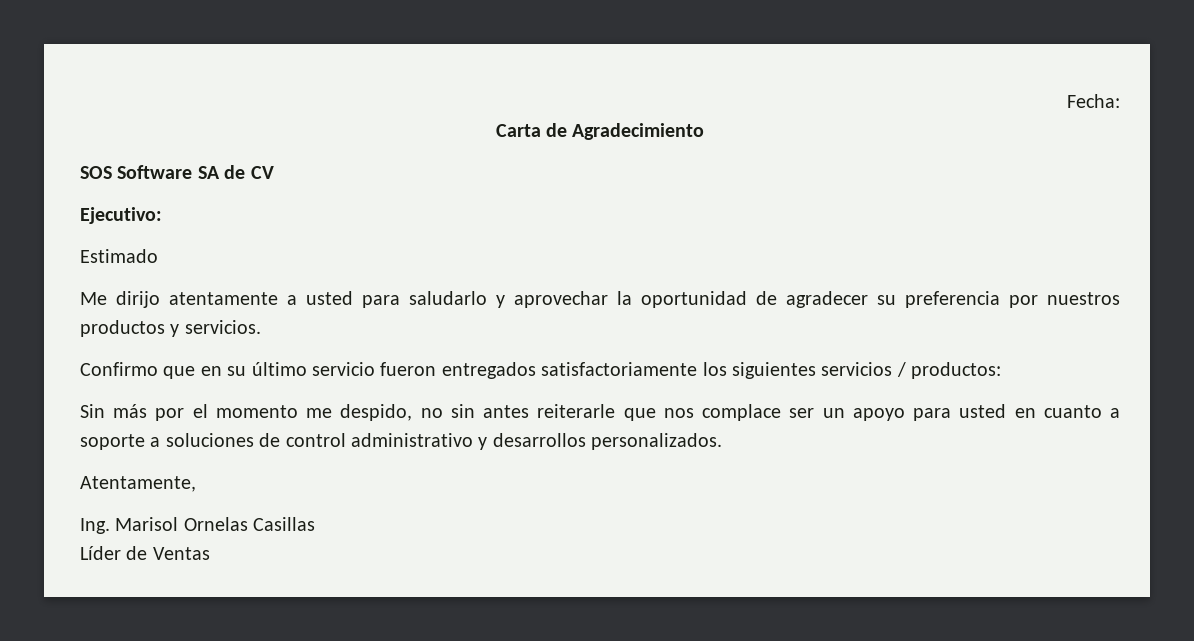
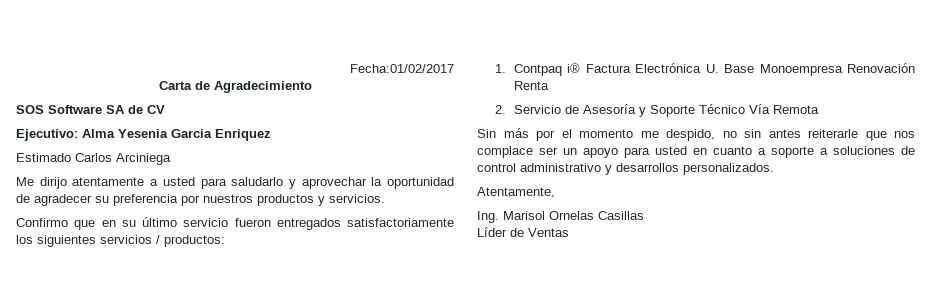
[1067,94,1120,108] Fecha: -> [350,64,454,73] Fecha:01/02/2017
(162, 215) none -> [82,129,271,141] Alma Yesenia Garcia Enriquez
(158, 256) none -> [75,153,171,165] Carlos Arciniega
(1002, 370) none -> [495,63,915,76] [513,81,549,90] [495,104,819,117] // 1. Contpaq i® Factura Electrónica U. Base Monoempresa Renovación Renta // 2. Servicio de Asesoría y Soporte Técnico Vía Remota

